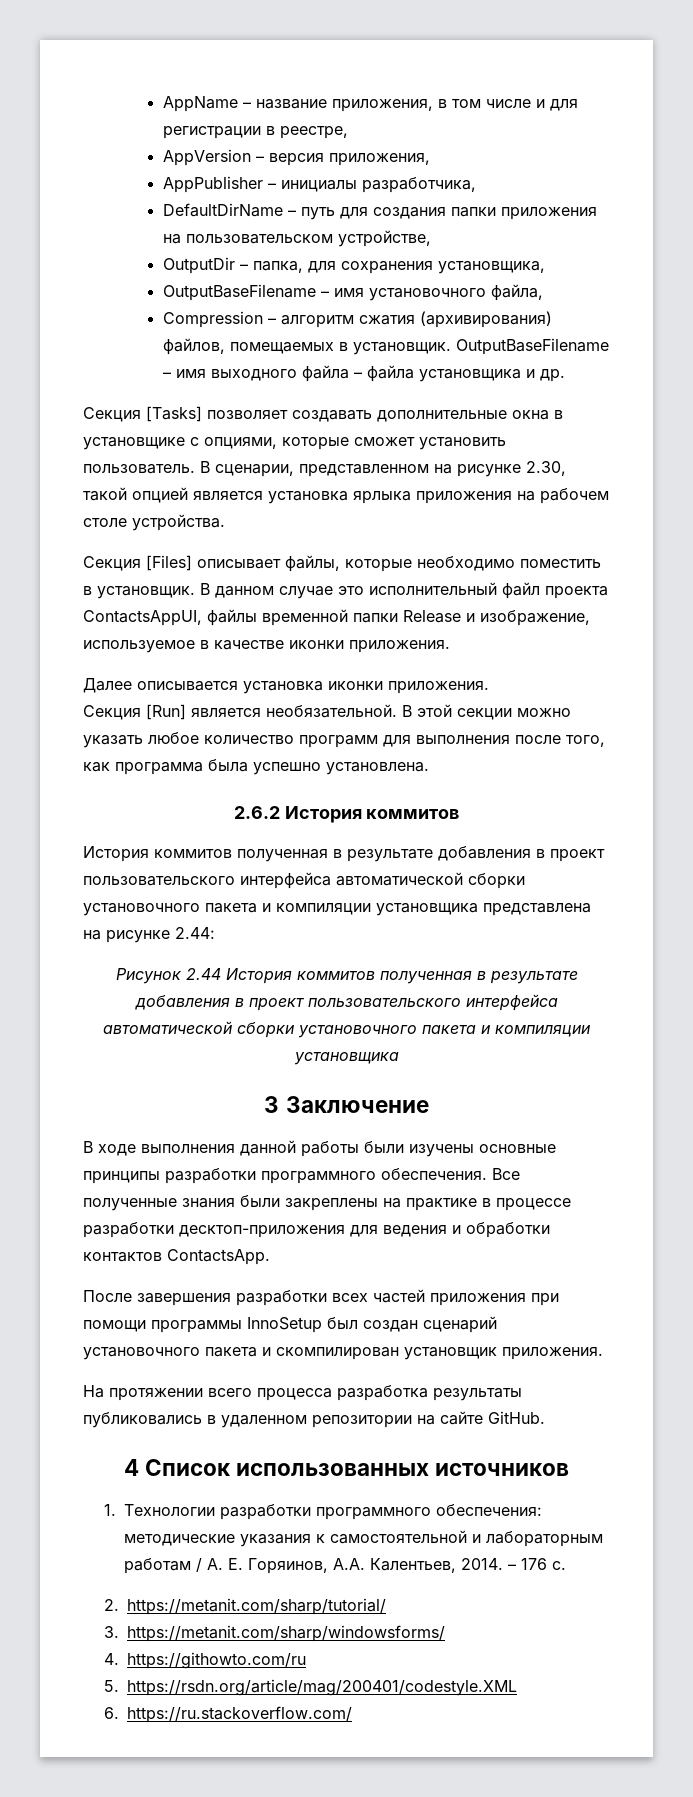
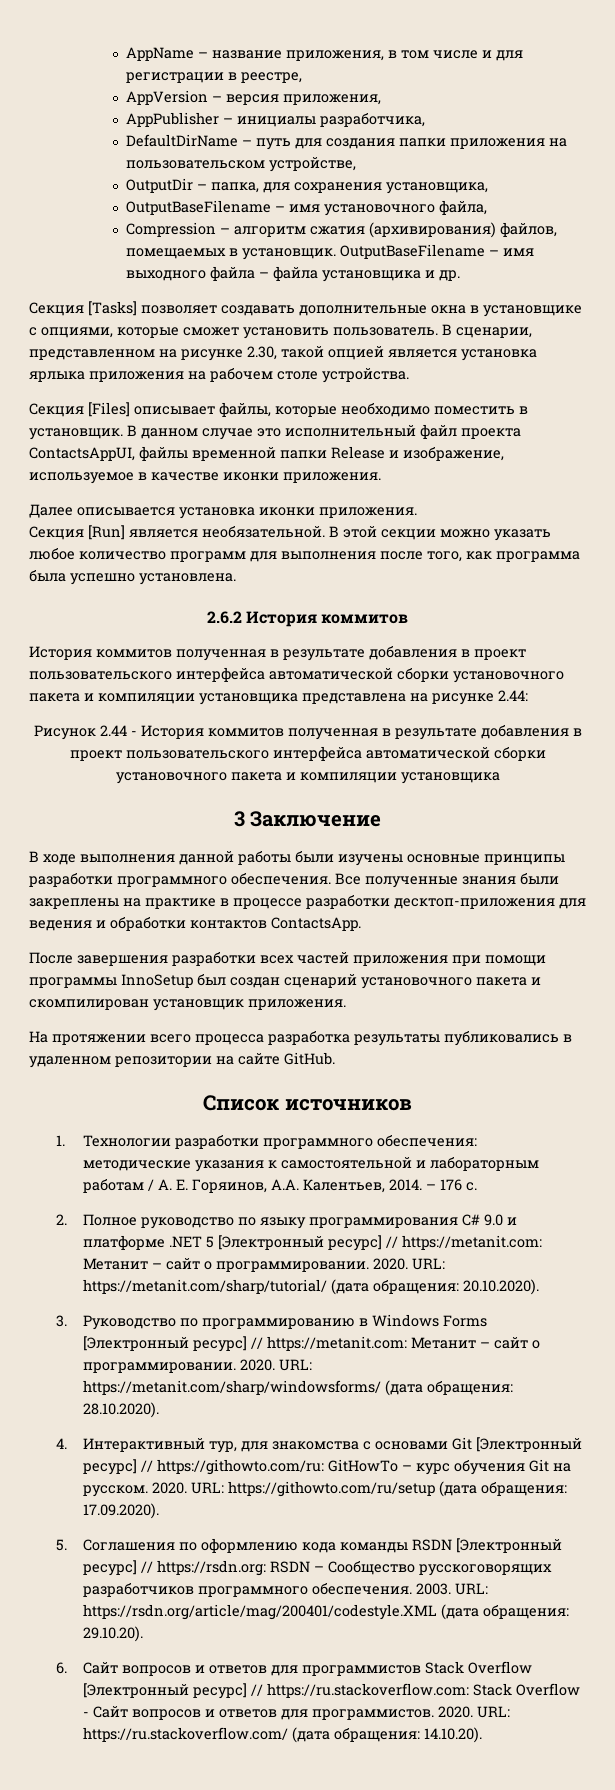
(221, 974) none -> [130,731,137,736] -
[123,1459,430,1476] 4 Список использованных -> [203,1095,280,1111] Список
[126,1598,386,1615] [103,1625,445,1642] [103,1652,306,1669] [103,1679,517,1696] [103,1706,352,1723] https://metanit.com/sharp/tutorial/ // 3. https://metanit.com/sharp/windowsforms/ // 4. https://githowto.com/ru // 5. https://rsdn.org/article/mag/200401/codestyle.XML // 6. https://ru.stackoverflow.com/ -> [82,1214,517,1229] [82,1235,542,1251] [82,1258,445,1272] [82,1279,539,1295] [55,1314,487,1330] [82,1336,540,1352] [82,1359,312,1373] [82,1380,513,1396] [82,1402,159,1418] [55,1437,582,1453] [82,1459,571,1475] [82,1481,567,1497] [82,1503,159,1519] [55,1538,562,1553] [82,1560,552,1576] [82,1583,488,1597] [82,1604,569,1620] [82,1626,143,1642] [55,1661,532,1676] [82,1683,580,1699] [82,1706,510,1720] [82,1727,482,1743] Полное руководство по языку программирования С# 9.0 и платформе .NET 5 [Электронный ресурс] // https://metanit.com: Метанит – сайт о программировании. 2020. URL: https://metanit.com/sharp/tutorial/ (дата обращения: 20.10.2020). // 3. Руководство по программированию в Windows Forms [Электронный ресурс] // https://metanit.com: Метанит – сайт о программировании. 2020. URL: https://metanit.com/sharp/windowsforms/ (дата обращения: 28.10.2020). // 4. Интерактивный тур, для знакомства с основами Git [Электронный ресурс] // https://githowto.com/ru: GitHowTo – курс обучения Git на русском. 2020. URL: https://githowto.com/ru/setup (дата обращения: 17.09.2020). // 5. Соглашения по оформлению кода команды RSDN [Электронный ресурс] // https://rsdn.org: RSDN – Cообщество русскоговорящих разработчиков программного обеспечения. 2003. URL: https://rsdn.org/article/mag/200401/codestyle.XML (дата обращения: 29.10.20). // 6. Cайт вопросов и ответов для программистов Stack Overflow [Электронный ресурс] // https://ru.stackoverflow.com: Stack Overflow - Cайт вопросов и ответов для программистов. 2020. URL: https://ru.stackoverflow.com/ (дата обращения: 14.10.20).

